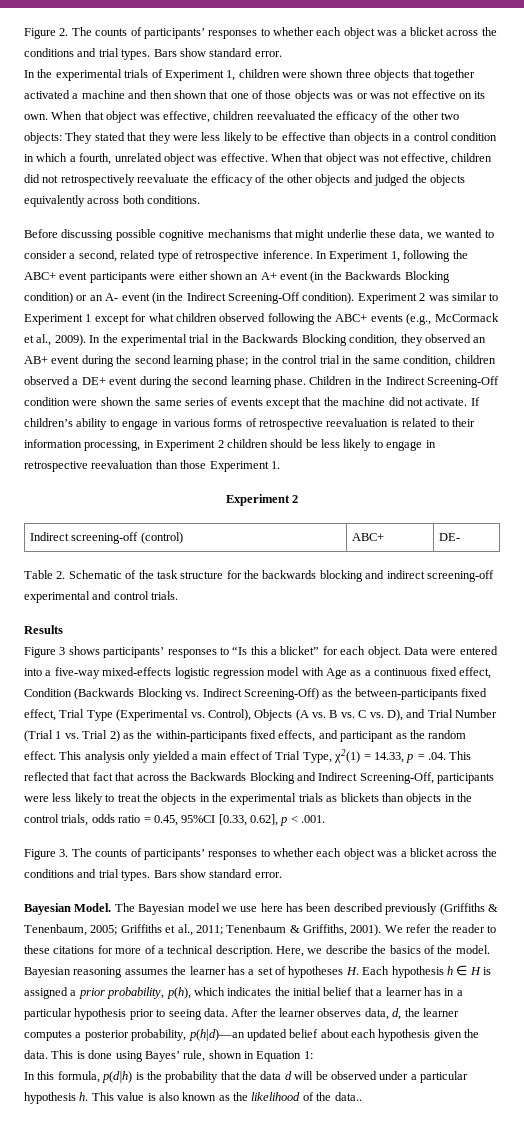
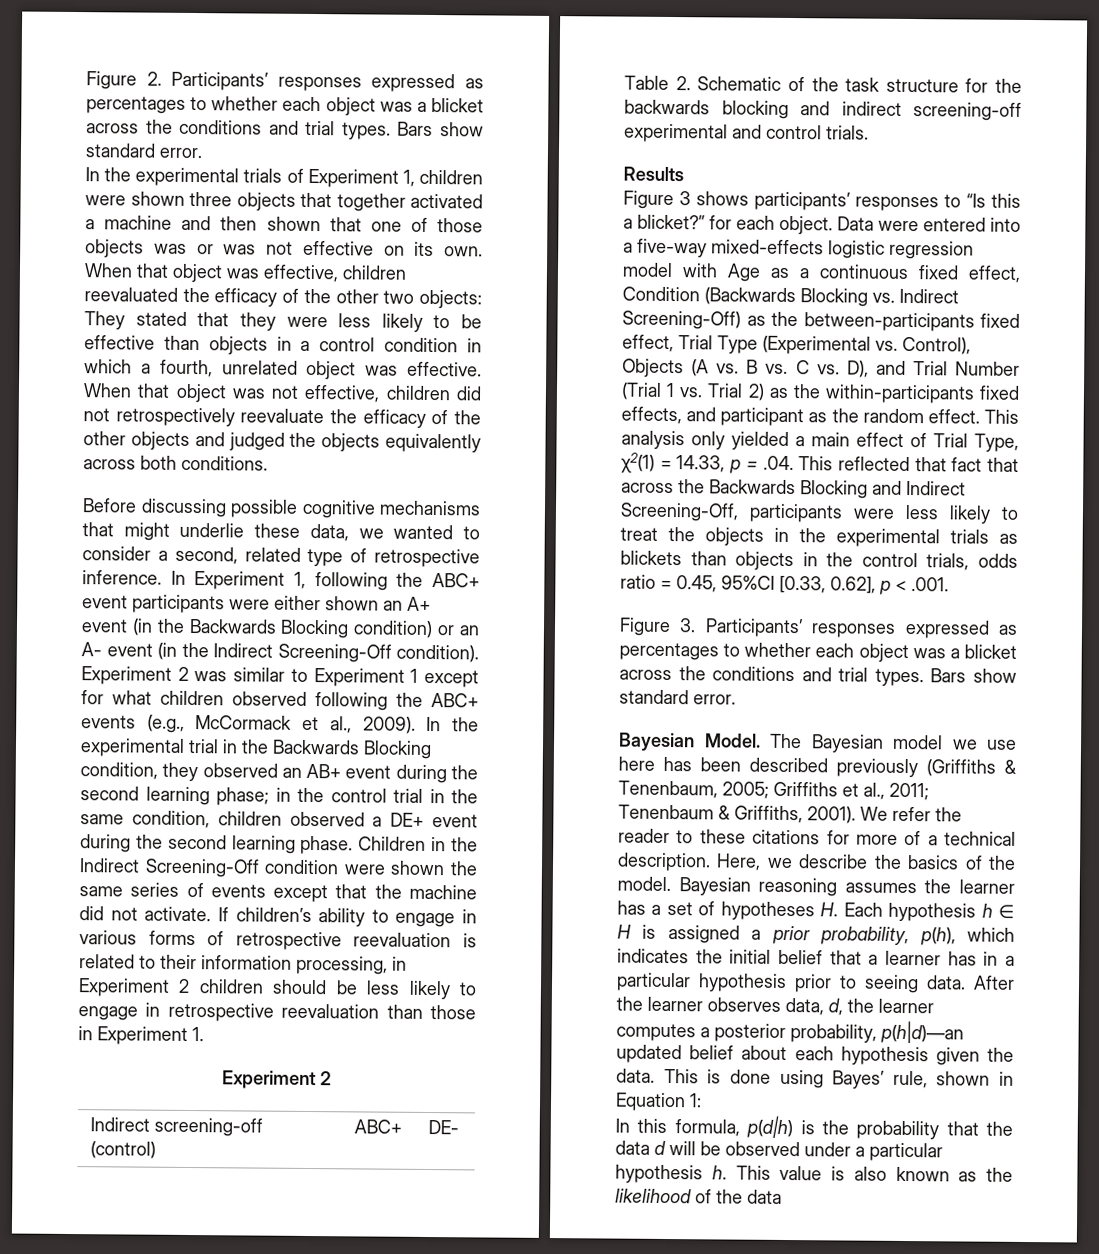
[71,27,258,39] The counts of participants’ responses -> [171,71,484,93] [86,96,186,114] Participants’ responses expressed as percentages
(207, 464) none -> [78,1026,93,1041] in
[280,646,320,655] blicket” -> [637,214,705,230] blicket?”
[71,848,258,860] The counts of participants’ responses -> [704,618,1018,639] [619,642,719,661] Participants’ responses expressed as percentages
[334,1092,362,1101] data.. -> [747,1189,782,1204] data

